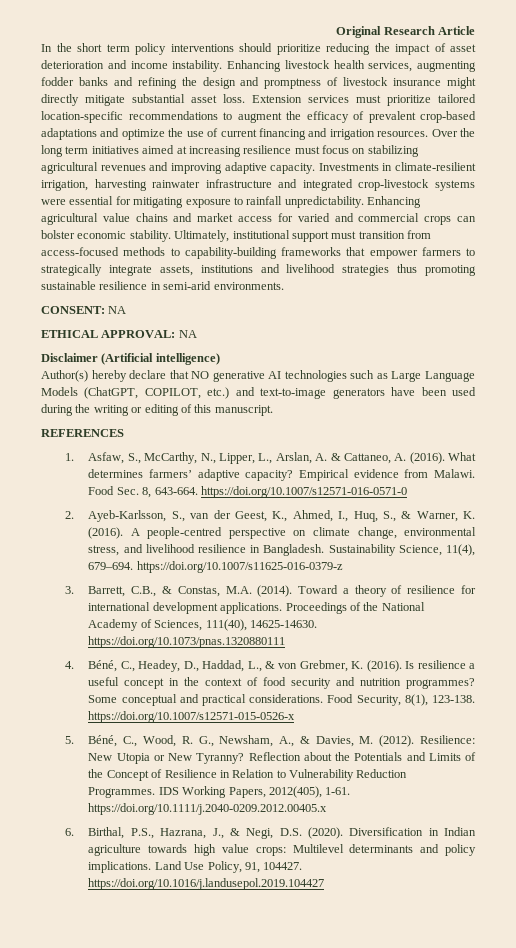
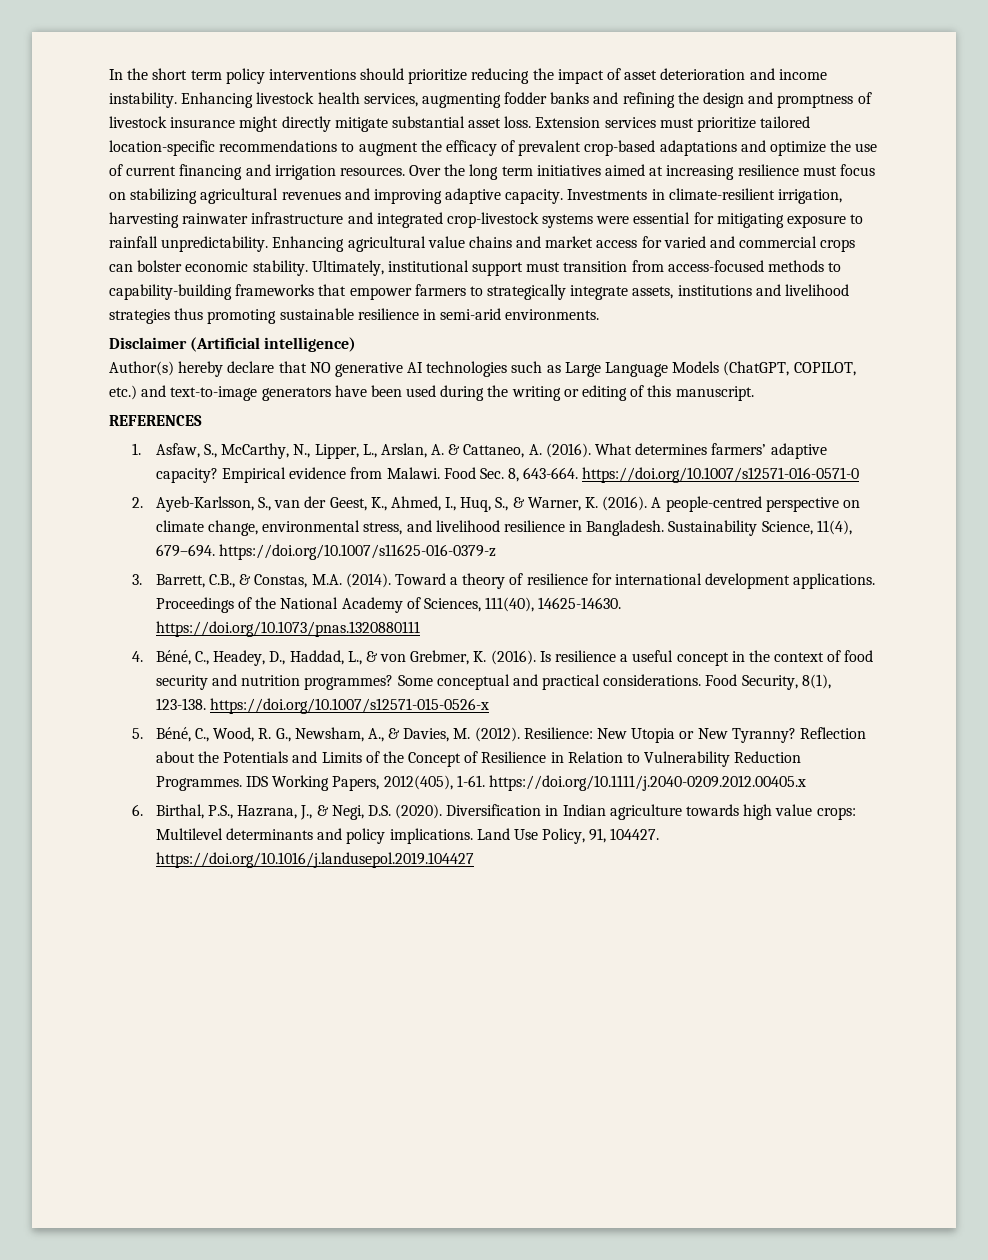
[336,26,475,38] Original Research Article // -> (109, 74) none
[41,306,127,314] [41,330,197,338] // CONSENT: NA // ETHICAL APPROVAL: NA -> (600, 314) none

